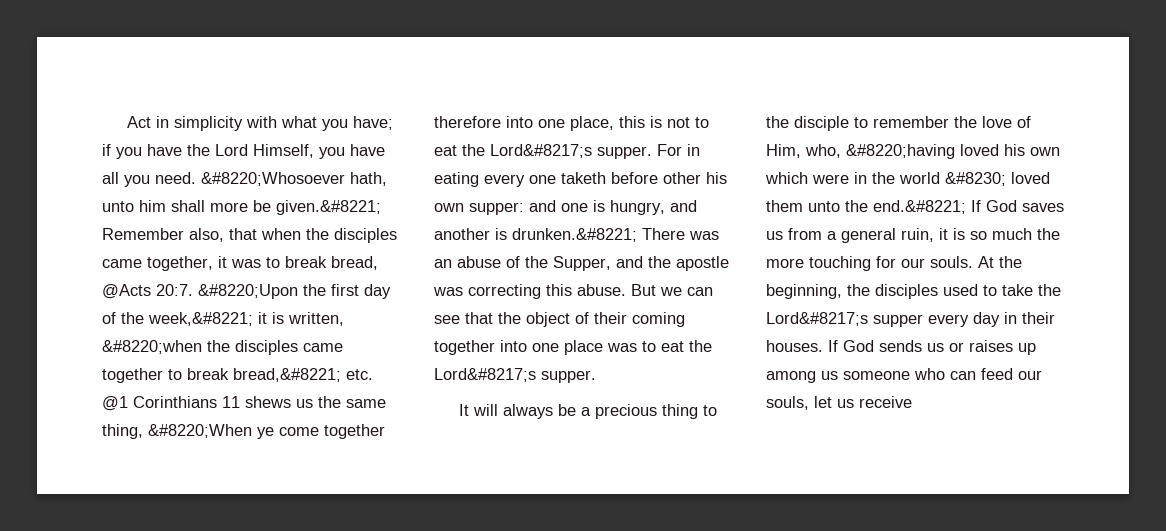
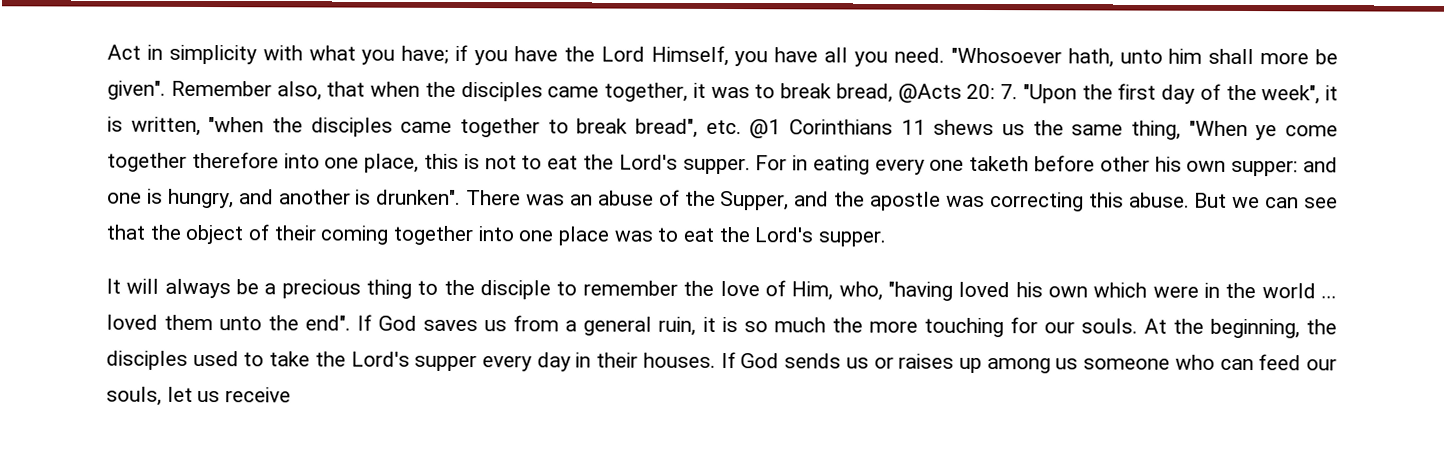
[201,172,345,186] &#8220;Whosoever -> [950,47,1062,64] "Whosoever
[276,200,381,215] given.&#8221; -> [107,80,166,100] given".
[156,284,298,299] 20:7. &#8220;Upon -> [966,83,1077,104] 20: 7. "Upon
[148,312,253,326] week,&#8221; -> [1261,85,1321,105] week",
[102,340,202,354] &#8220;when -> [208,117,265,133] "when
[233,368,341,382] bread,&#8221; -> [635,118,698,138] bread",
[148,424,252,438] &#8220;When -> [1188,120,1248,137] "When
[490,144,592,158] Lord&#8217;s -> [618,154,678,170] Lord's
[512,228,637,242] drunken.&#8221; -> [376,189,462,205] drunken".
[434,368,536,382] Lord&#8217;s -> [754,227,814,243] Lord's
[846,144,955,159] &#8220;having -> [887,281,953,301] "having
[945,172,1006,186] &#8230; -> [1320,295,1337,299] ...
[873,200,966,214] end.&#8221; -> [305,315,352,331] end".
[766,312,868,326] Lord&#8217;s -> [350,351,410,367] Lord's

